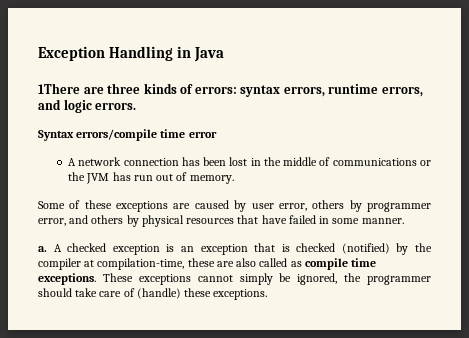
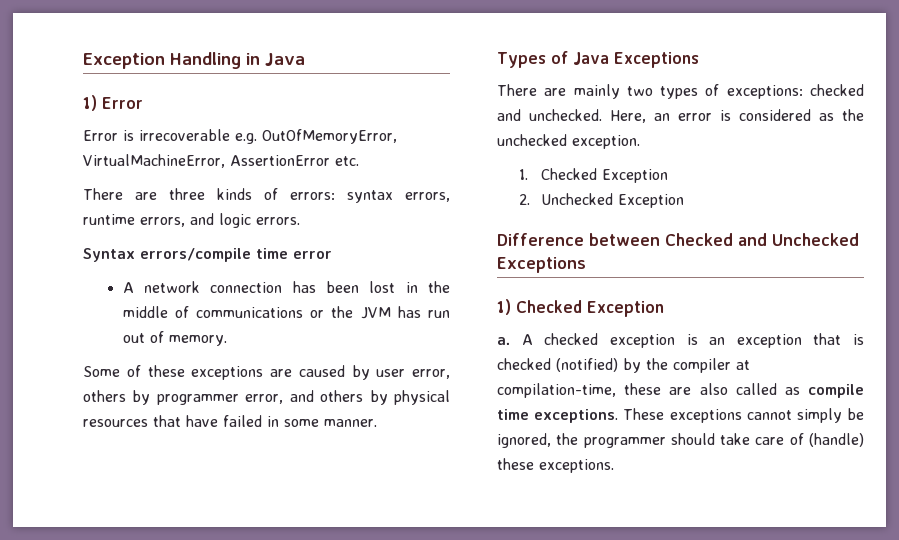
[38,83,80,94] 1There -> [83,95,143,111] [83,129,397,144] [83,154,359,168] [83,188,123,200] 1) Error // Error is irrecoverable e.g. OutOfMemoryError, VirtualMachineError, AssertionError etc. // There
(404, 221) none -> [497,51,699,68] [497,84,864,99] [497,109,864,123] [497,134,640,149] [518,168,668,183] [518,193,684,208] [497,233,859,246] [497,257,586,273] [497,299,664,317] // Types of Java Exceptions // There are mainly two types of exceptions: checked and unchecked. Here, an error is considered as the unchecked exception. // 1. Checked Exception // 2. Unchecked Exception // Difference between Checked and Unchecked Exceptions // 1) Checked Exception

